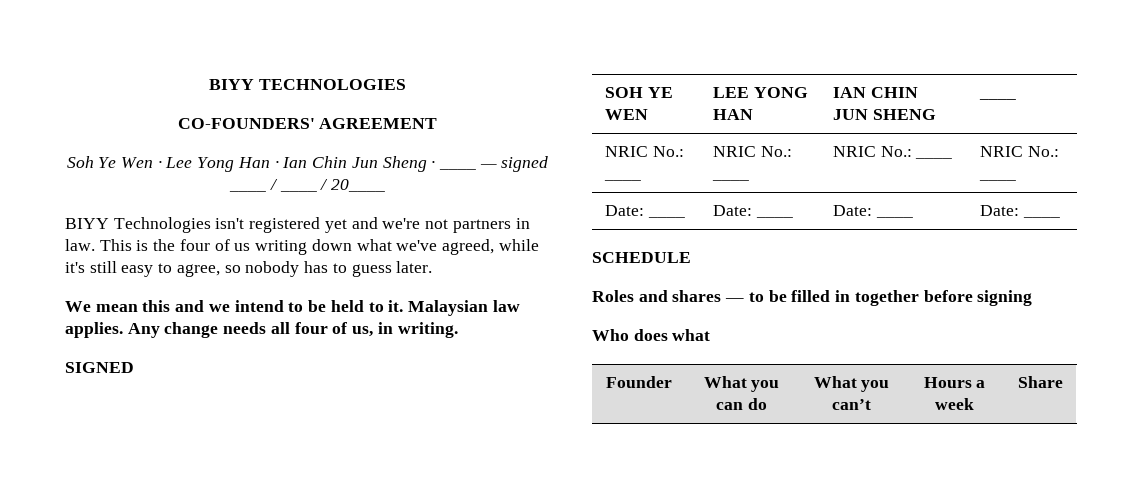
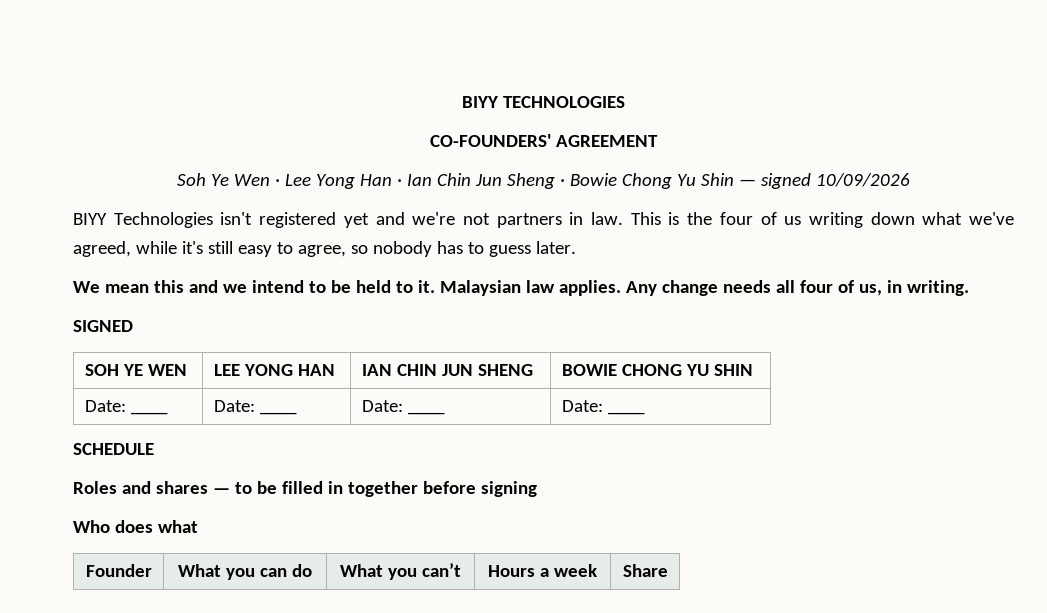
[438,168,476,170] [479,156,549,172] [229,190,267,192] [269,179,278,190] [279,190,317,192] [320,179,385,192] ____ — signed ____ / ____ / 20____ -> [569,173,910,189] Bowie Chong Yu Shin — signed 10/09/2026
[978,98,1016,100] [604,146,684,157] [603,179,641,181] [712,146,792,157] [711,179,749,181] [832,146,912,157] [915,157,953,159] [979,146,1059,157] [978,179,1016,181] ____ // NRIC No.: ____ | NRIC No.: ____ | NRIC No.: ____ | NRIC No.: ____ -> [561,364,753,376] BOWIE CHONG YU SHIN

